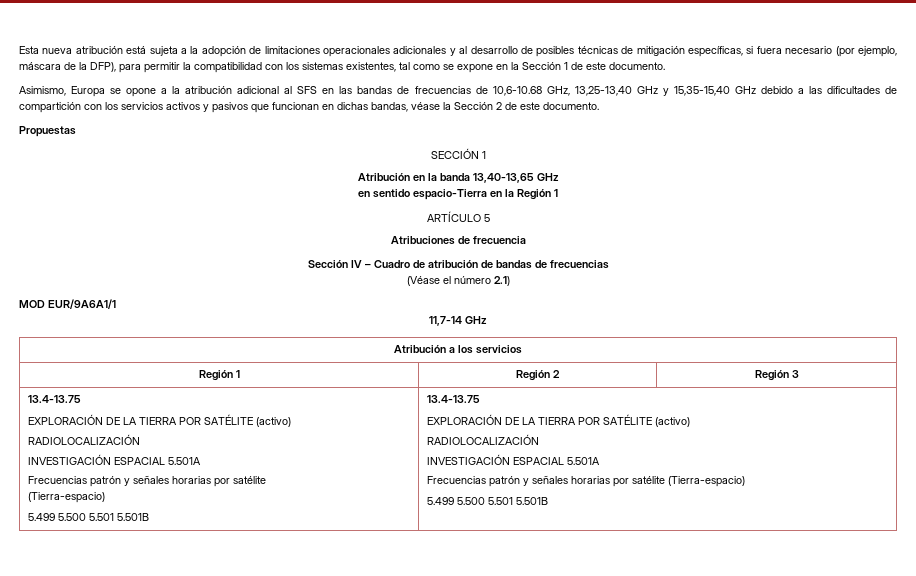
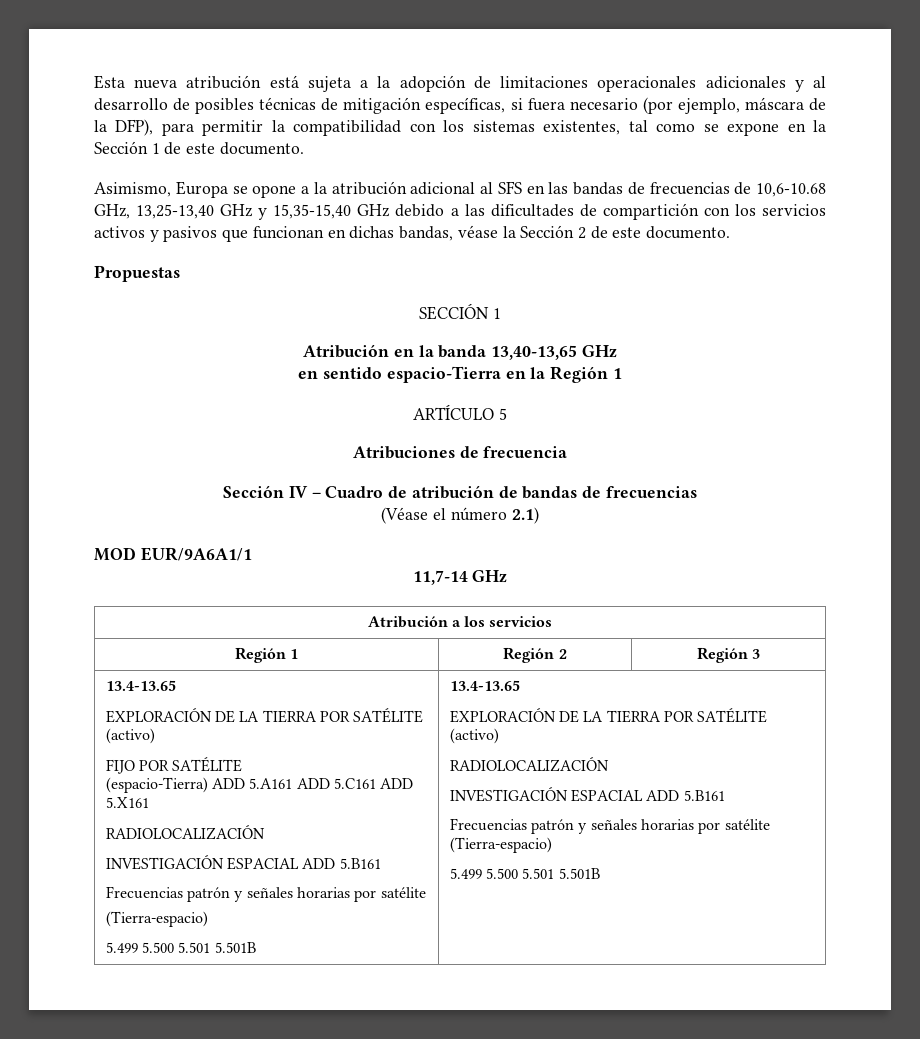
[27,395,81,403] [27,414,291,427] [27,434,140,445] [27,454,201,465] 13.4-13.75 // EXPLORACIÓN DE LA TIERRA POR SATÉLITE (activo) // RADIOLOCALIZACIÓN // INVESTIGACIÓN ESPACIAL 5.501A -> [105,680,176,691] [105,708,424,723] [105,728,155,744] [105,757,243,774] [105,777,414,793] [105,797,149,808] [105,825,265,840] [105,855,381,870] 13.4-13.65 // EXPLORACIÓN DE LA TIERRA POR SATÉLITE (activo) // FIJO POR SATÉLITE // (espacio-Tierra) ADD 5.A161 ADD 5.С161 ADD 5.X161 // RADIOLOCALIZACIÓN // INVESTIGACIÓN ESPACIAL ADD 5.B161
[426,395,480,403] 13.4-13.75 -> [449,680,520,691] 13.4-13.65
[566,457,600,465] 5.501A -> [646,790,725,801] ADD 5.B161

